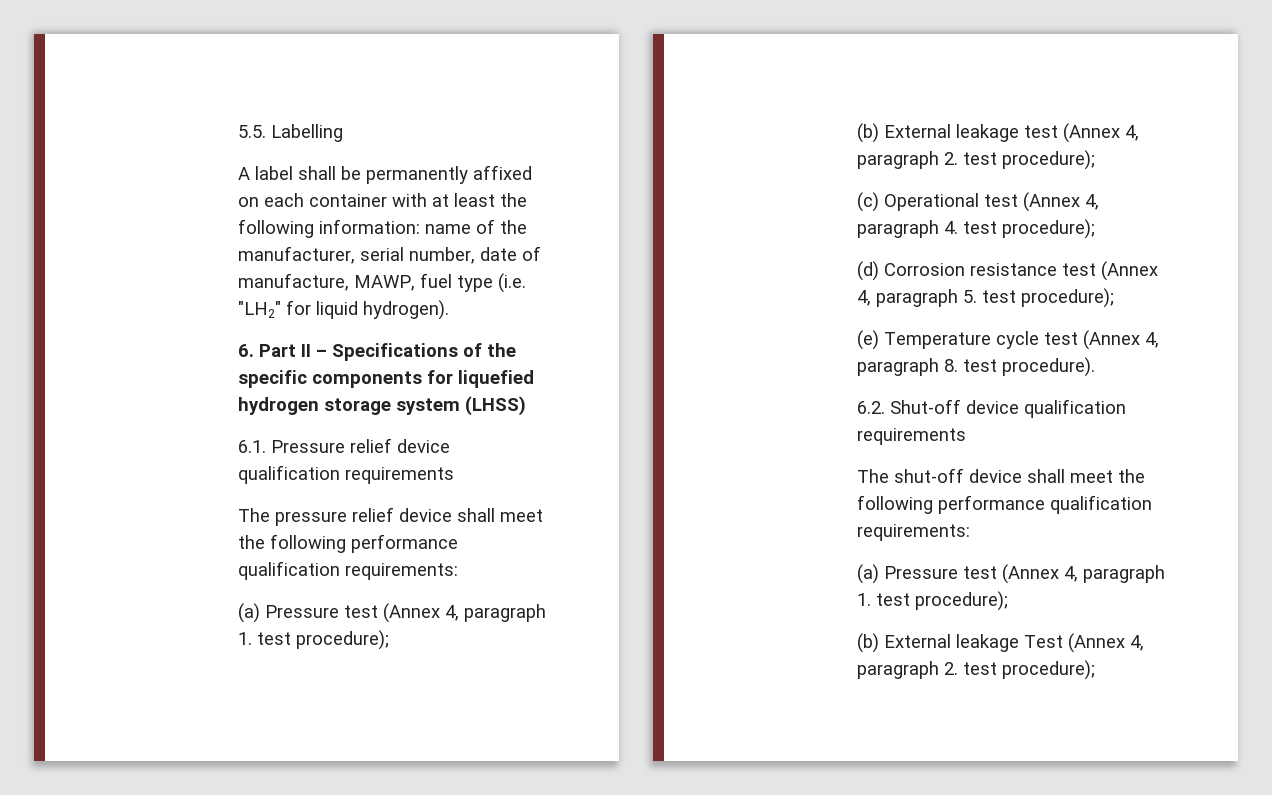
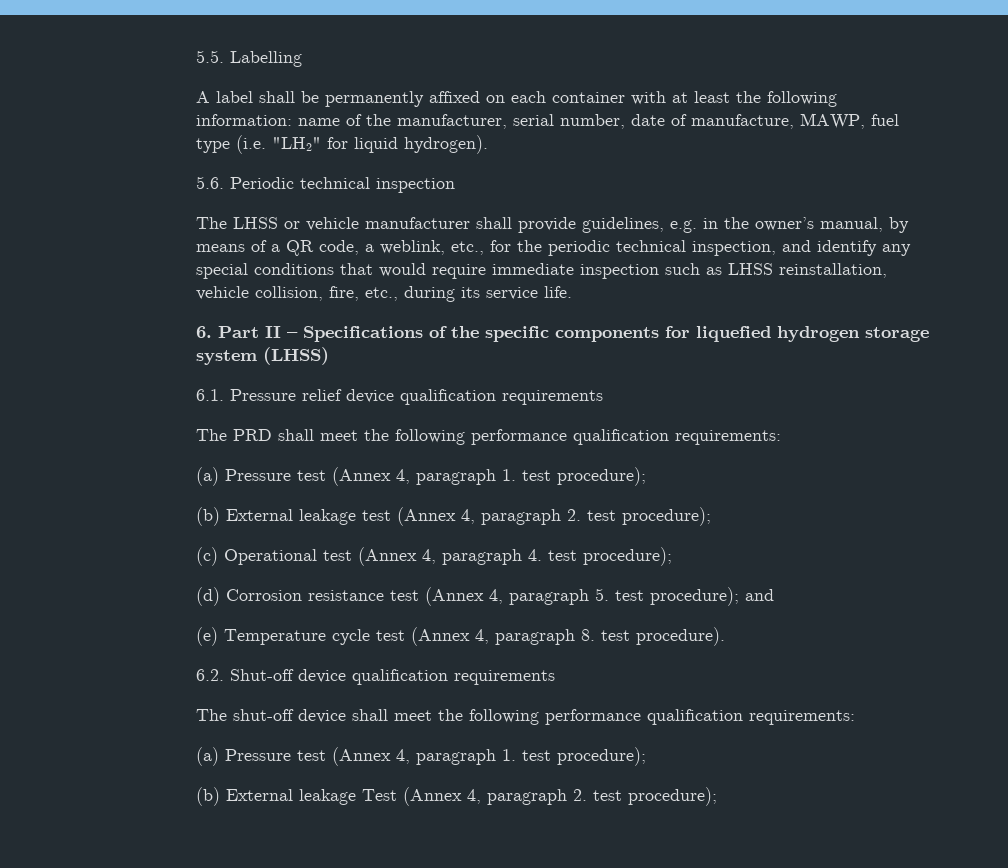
(449, 310) none -> [195,176,455,193] [195,217,909,233] [195,240,911,256] [195,263,887,279] [195,286,572,302] // 5.6. Periodic technical inspection // The LHSS or vehicle manufacturer shall provide guidelines, e.g. in the owner’s manual, by means of a QR code, a weblink, etc., for the periodic technical inspection, and identify any special conditions that would require immediate inspection such as LHSS reinstallation, vehicle collision, fire, etc., during its service life.
[274,507,452,526] pressure relief device -> [232,429,272,441] PRD
(1114, 298) none -> [744,589,774,601] and

